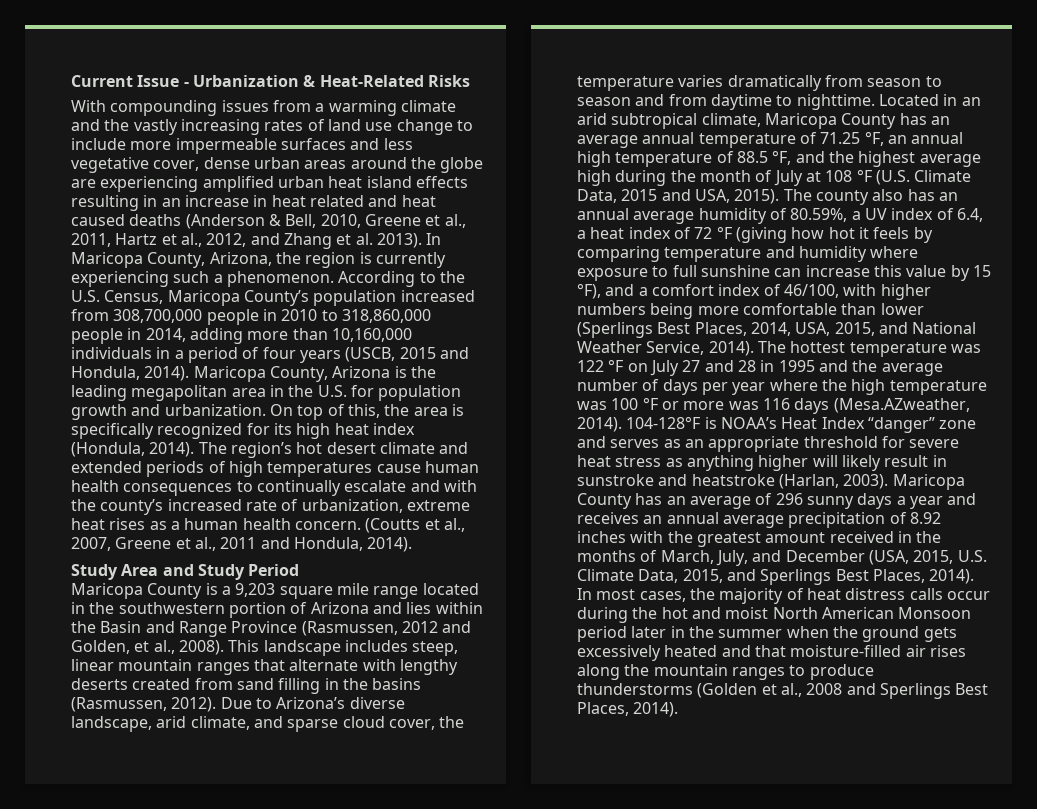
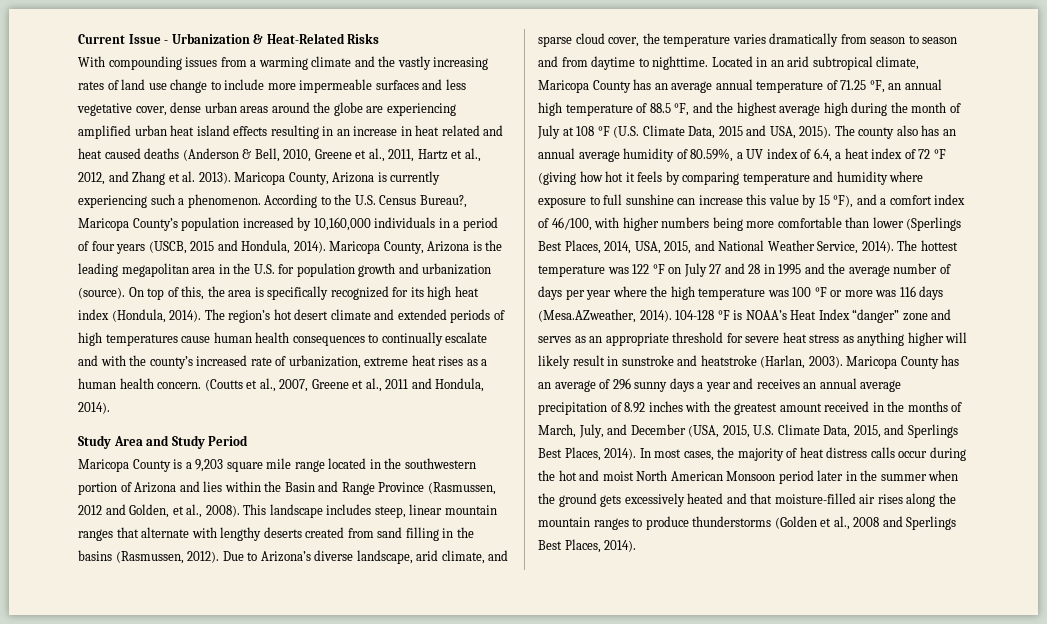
[426,233,442,245] [71,252,356,268] In Maricopa County, Arizona, the region -> [234,172,375,185] Maricopa County, Arizona
[104,290,164,304] Census, -> [379,195,467,208] Census Bureau?,
[71,309,431,325] [71,328,328,344] from 308,700,000 people in 2010 to 318,860,000 people in 2014, adding more than -> [297,217,312,231] by
[164,404,266,416] urbanization. -> [422,263,492,275] [78,287,125,299] urbanization (source).
[626,416,701,429] 104-128°F -> [675,310,730,320] 104-128 °F

